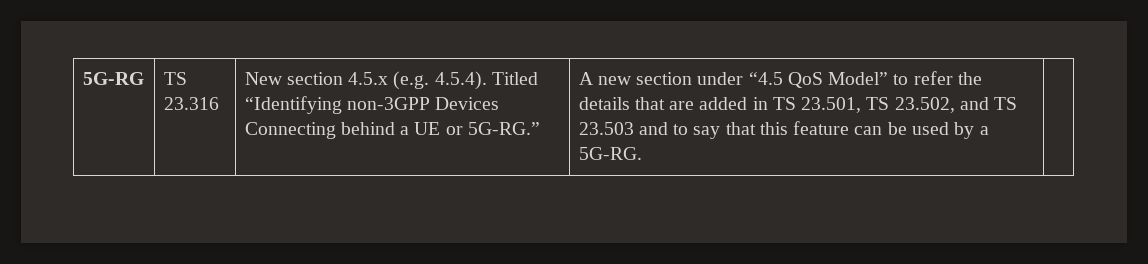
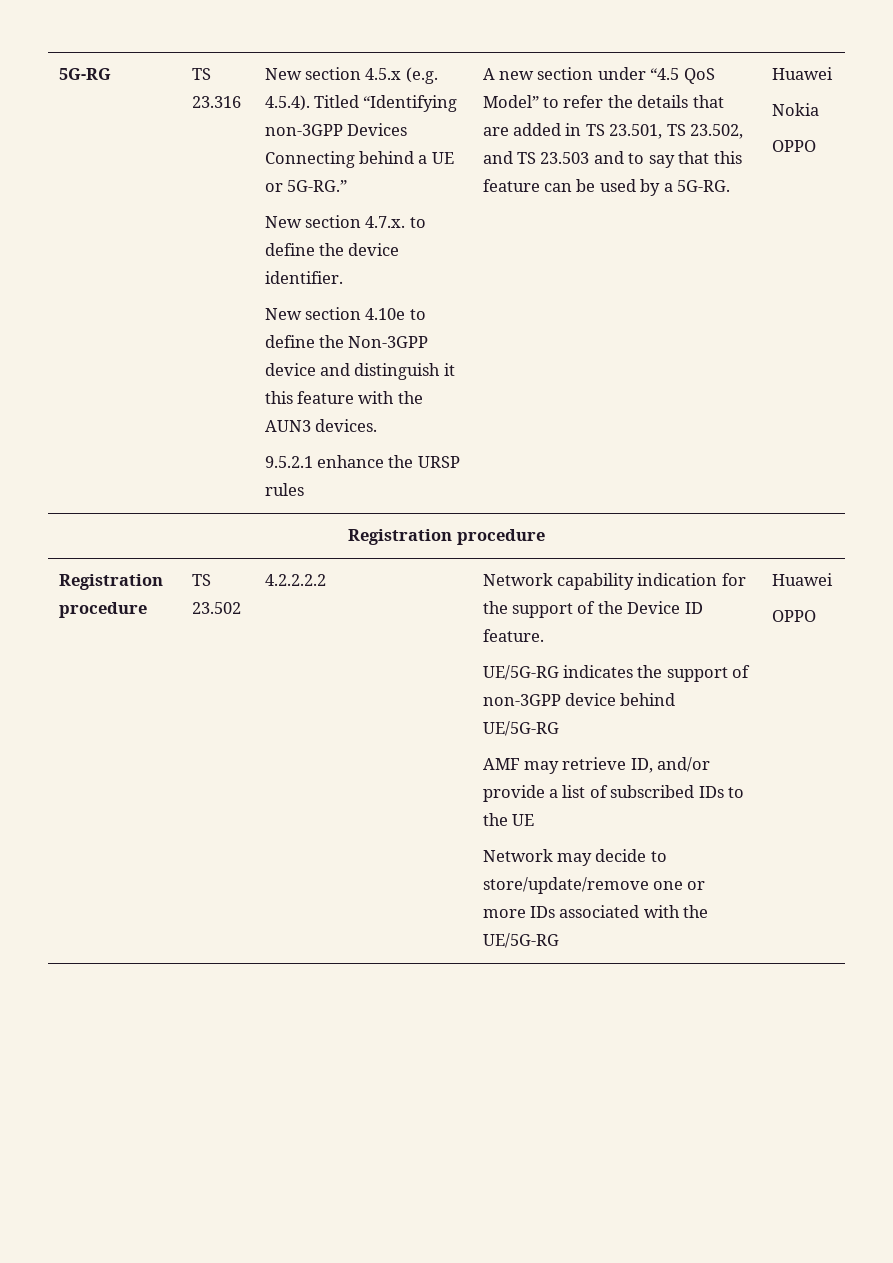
(540, 128) none -> [264,215,426,228] [264,243,400,256] [264,271,343,284] [264,307,426,320] [264,335,429,348] [264,363,455,380] [264,391,423,404] [264,419,378,432] [264,455,460,468] [264,483,304,496] // New section 4.7.x. to define the device identifier. // New section 4.10e to define the Non-3GPP device and distinguish it this feature with the AUN3 devices. // 9.5.2.1 enhance the URSP rules
(642, 153) none -> [771,67,833,80] [771,103,819,116] [771,140,816,152] [348,529,545,545] [58,574,163,590] [58,602,147,618] [191,574,211,586] [191,602,241,614] [264,574,326,586] [482,573,746,590] [482,601,703,618] [482,629,544,642] [482,665,751,682] [482,693,676,706] [482,721,559,736] [482,757,711,774] [482,785,745,802] [482,813,535,826] [482,849,667,866] [482,877,706,894] [482,905,709,918] [482,933,559,948] [771,573,833,586] [771,610,816,622] Huawei // Nokia // OPPO // Registration procedure // Registration procedure | TS 23.502 | 4.2.2.2.2 | Network capability indication for the support of the Device ID feature. // UE/5G-RG indicates the support of non-3GPP device behind UE/5G-RG // AMF may retrieve ID, and/or provide a list of subscribed IDs to the UE // Network may decide to store/update/remove one or more IDs associated with the UE/5G-RG | Huawei // OPPO

